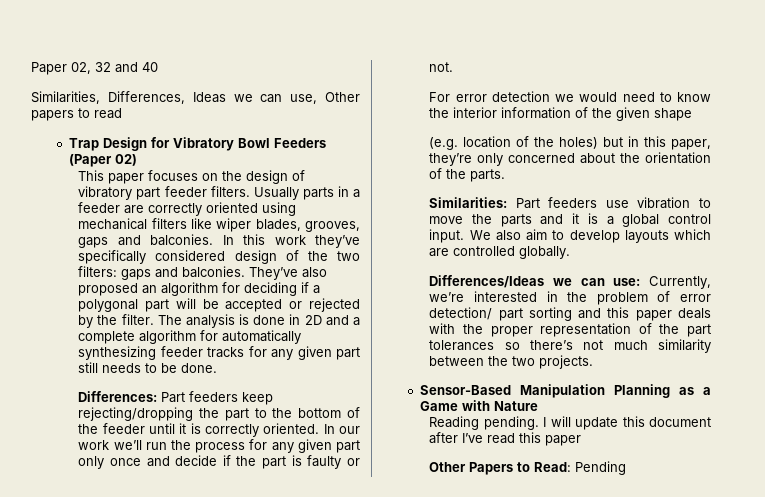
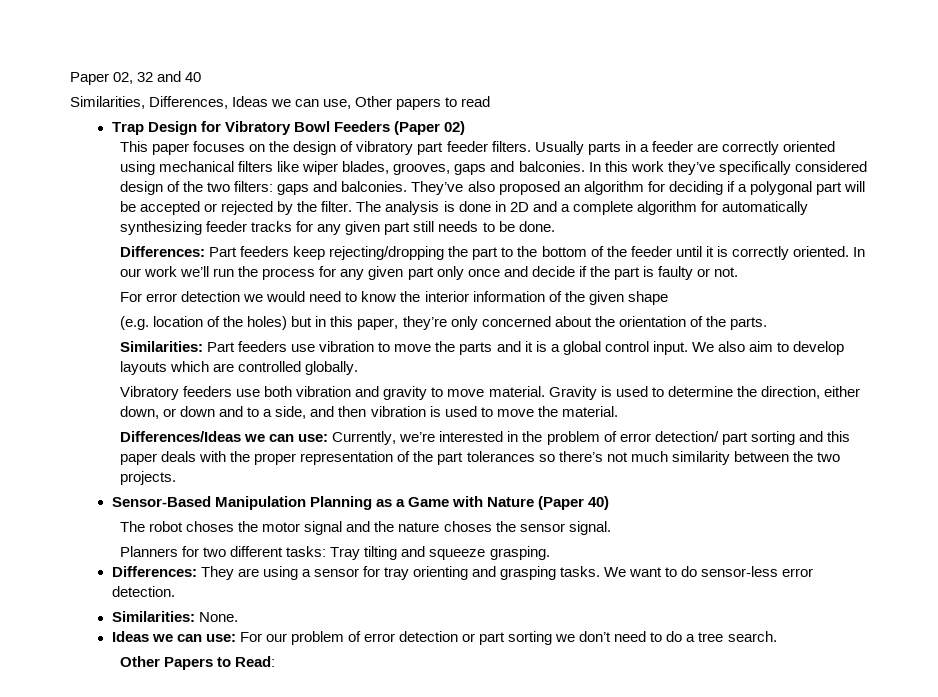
(571, 252) none -> [120,386,860,400] [120,406,618,419] // Vibratory feeders use both vibration and gravity to move material. Gravity is used to determine the direction, either down, or down and to a side, and then vibration is used to move the material.
[429,416,711,430] [429,432,582,446] // Reading pending. I will update this document after I’ve read this paper -> [537,496,609,510] [120,521,611,535] [120,546,550,560] [111,566,814,580] [111,586,175,597] [111,611,238,622] [111,631,777,645] (Paper 40) // The robot choses the motor signal and the nature choses the sensor signal. // Planners for two different tasks: Tray tilting and squeeze grasping. // Differences: They are using a sensor for tray orienting and grasping tasks. We want to do sensor-less error detection. // Similarities: None. // Ideas we can use: For our problem of error detection or part sorting we don’t need to do a tree search.
[575,461,627,475] Pending -> (276, 661) none

